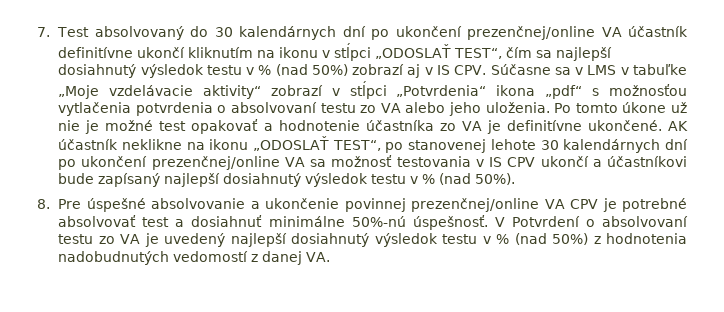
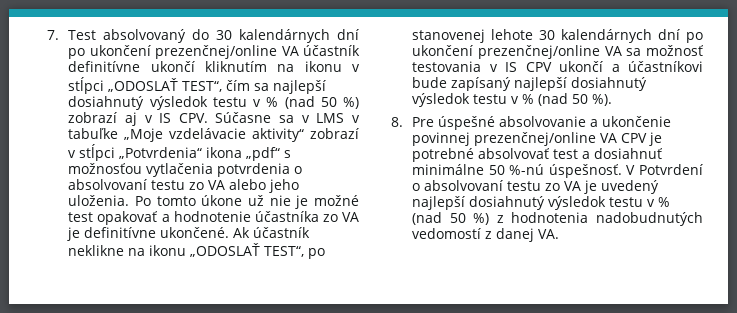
[311,64,348,76] 50%) -> [320,97,359,109] 50 %)
[668,121,689,131] AK -> [233,227,251,238] Ak
[475,173,516,185] 50%). -> [572,94,613,106] 50 %).
[351,216,406,227] 50%-nú -> [488,164,545,175] 50 %-nú
[552,233,589,245] 50%) -> [449,213,490,225] 50 %)

